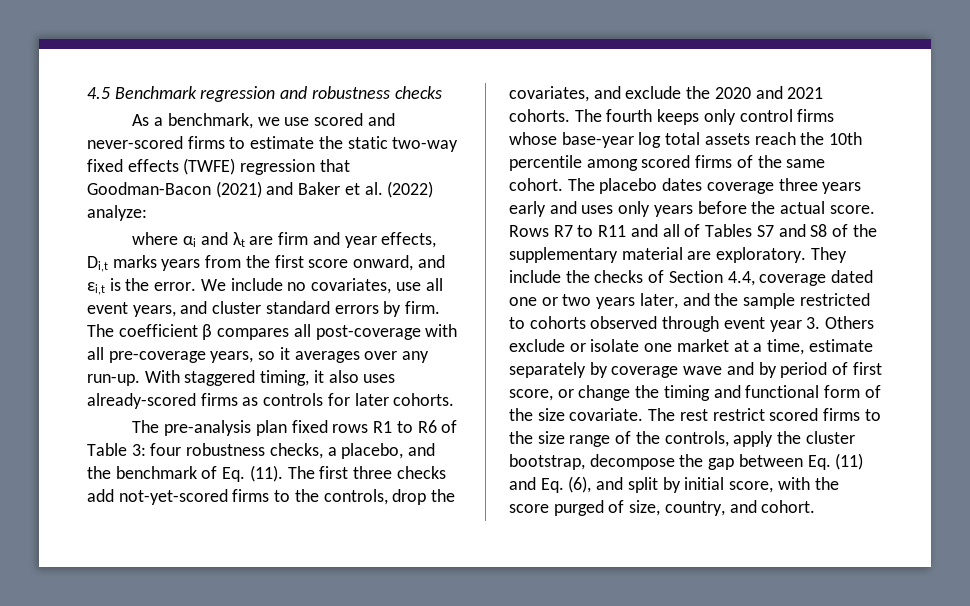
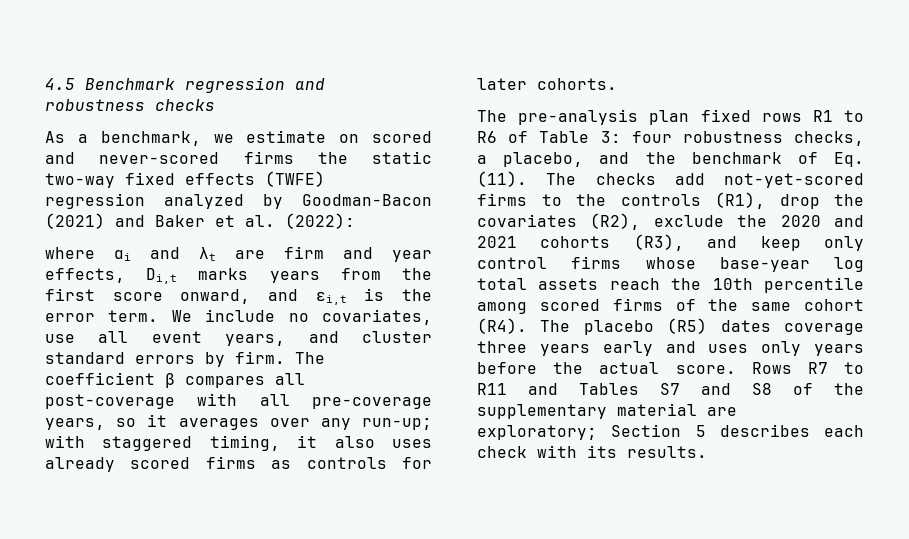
[284,117,310,126] use -> [246,130,360,143] estimate on
[229,136,315,149] to estimate -> (294, 157) none
[319,159,350,172] that -> [164,194,283,209] analyzed by
[387,181,434,198] [87,205,147,221] (2022) analyze: -> [285,213,355,229] (2022):
[154,282,197,291] error. -> [45,310,159,322] error term.
[87,370,180,386] run-up. With -> [362,418,432,430] [45,435,85,448] run-up; with
[87,393,196,409] already-scored -> [45,457,191,472] already scored
[319,466,393,479] first three -> (577, 179) none
[323,489,456,505] [509,86,621,102] controls, drop the covariates, and -> [620,192,864,209] [477,213,641,230] controls (R1), drop the covariates (R2),
[509,109,700,125] cohorts. The fourth keeps -> [540,234,801,251] cohorts (R3), and keep
[509,178,563,191] cohort. -> [804,299,864,311] [477,318,527,334] cohort (R4).
(658, 186) none -> [667,318,708,334] (R5)
[662,224,701,237] all of -> (558, 389) none
[716,247,847,263] [509,270,874,286] [509,293,870,309] [509,316,875,332] [509,339,873,355] [509,362,882,378] [509,385,881,401] [509,408,881,421] [509,431,855,447] [509,453,864,470] [509,476,839,493] [509,500,816,516] exploratory. They include the checks of Section 4.4, coverage dated one or two years later, and the sample restricted to cohorts observed through event year 3. Others exclude or isolate one market at a time, estimate separately by coverage wave and by period of first score, or change the timing and functional form of the size covariate. The rest restrict scored firms to the size range of the controls, apply the cluster bootstrap, decompose the gap between Eq. (11) and Eq. (6), and split by initial score, with the score purged of size, country, and cohort. -> [477,424,864,440] [477,445,707,458] exploratory; Section 5 describes each check with its results.

